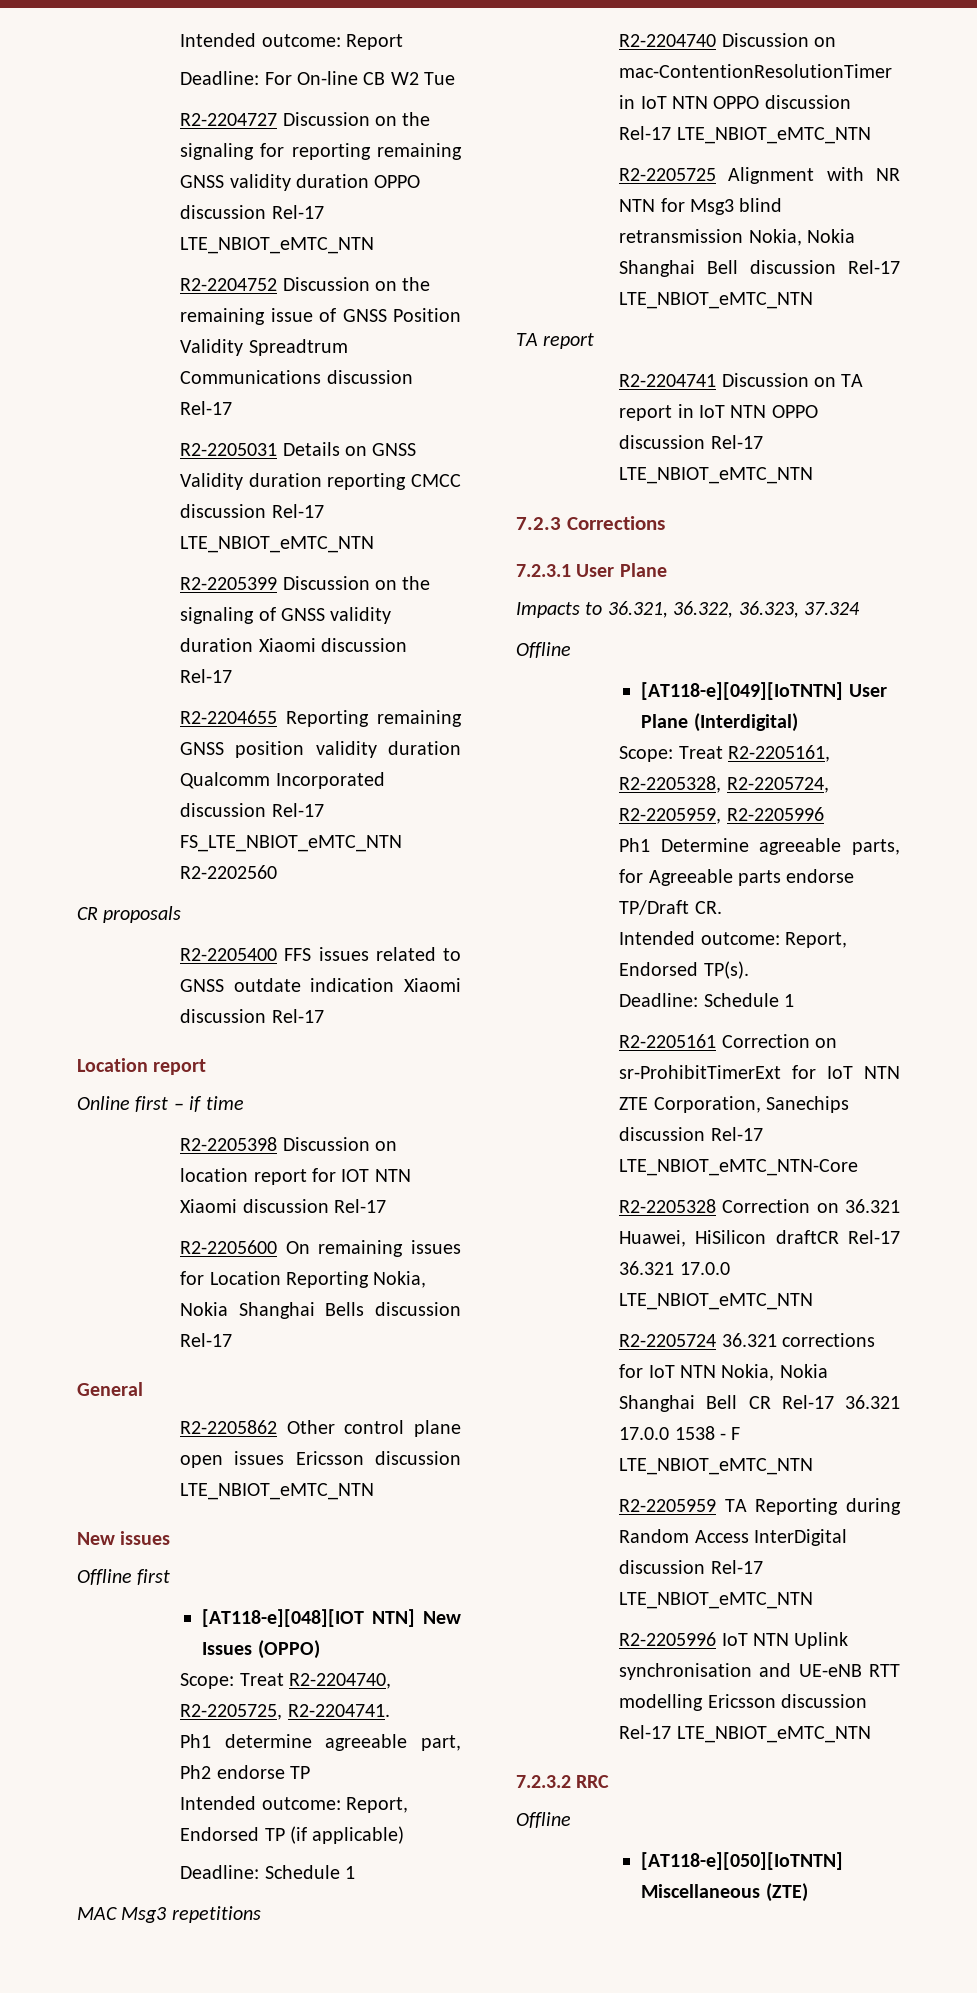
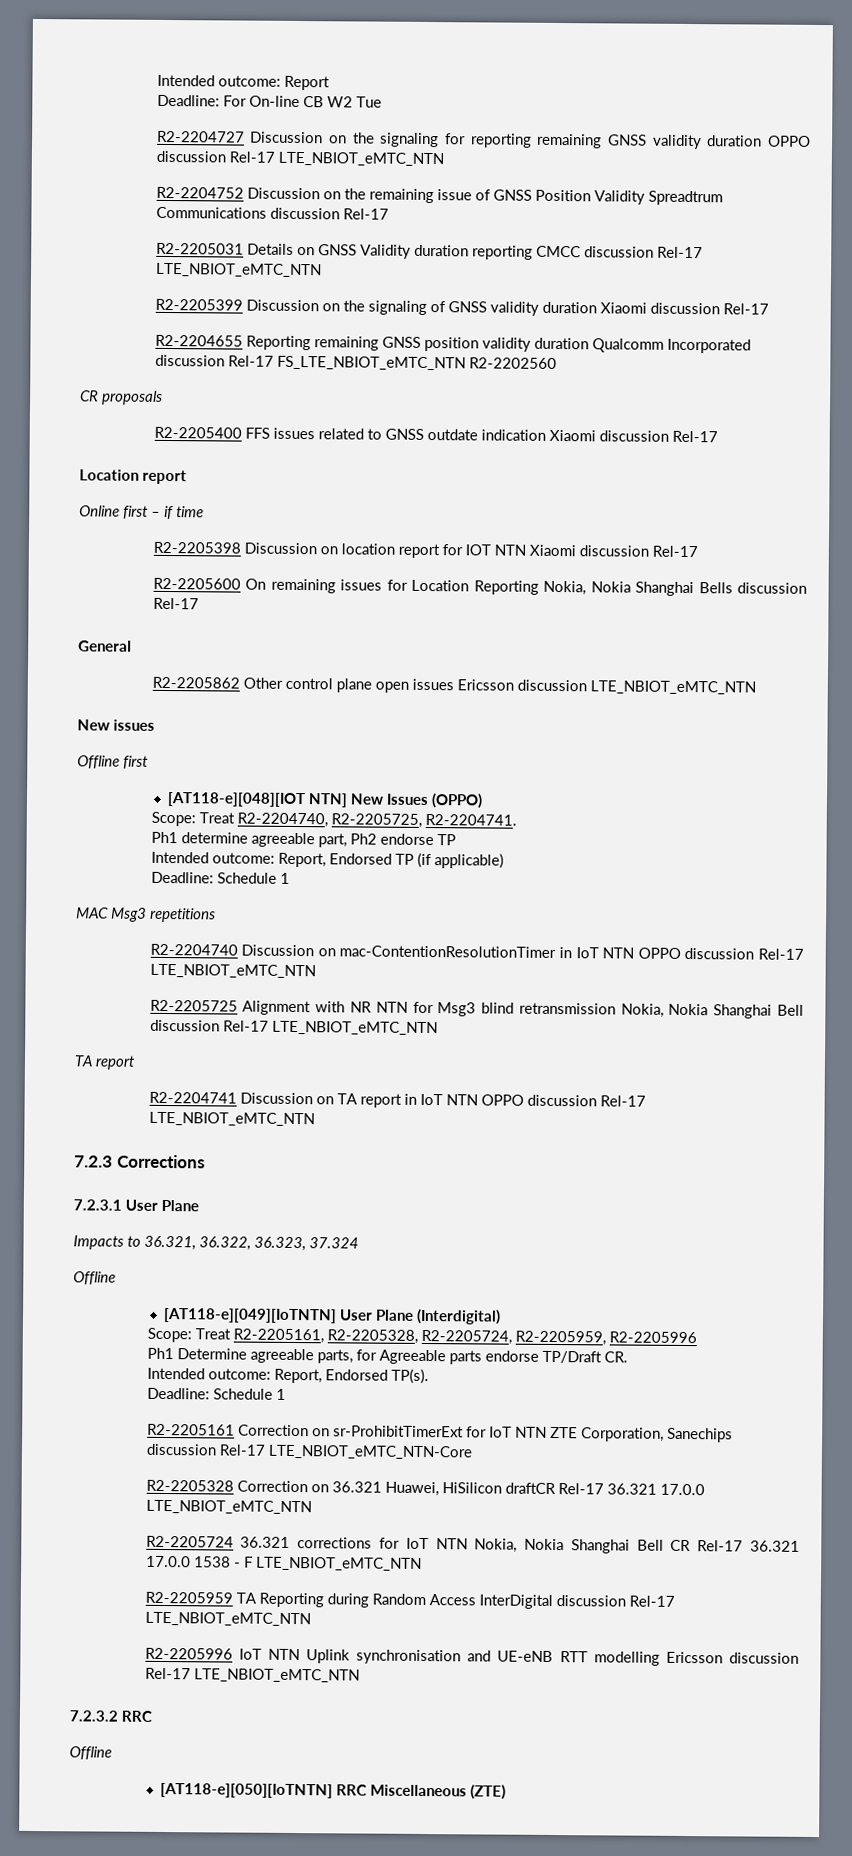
(844, 1861) none -> [335,1784,367,1796] RRC

